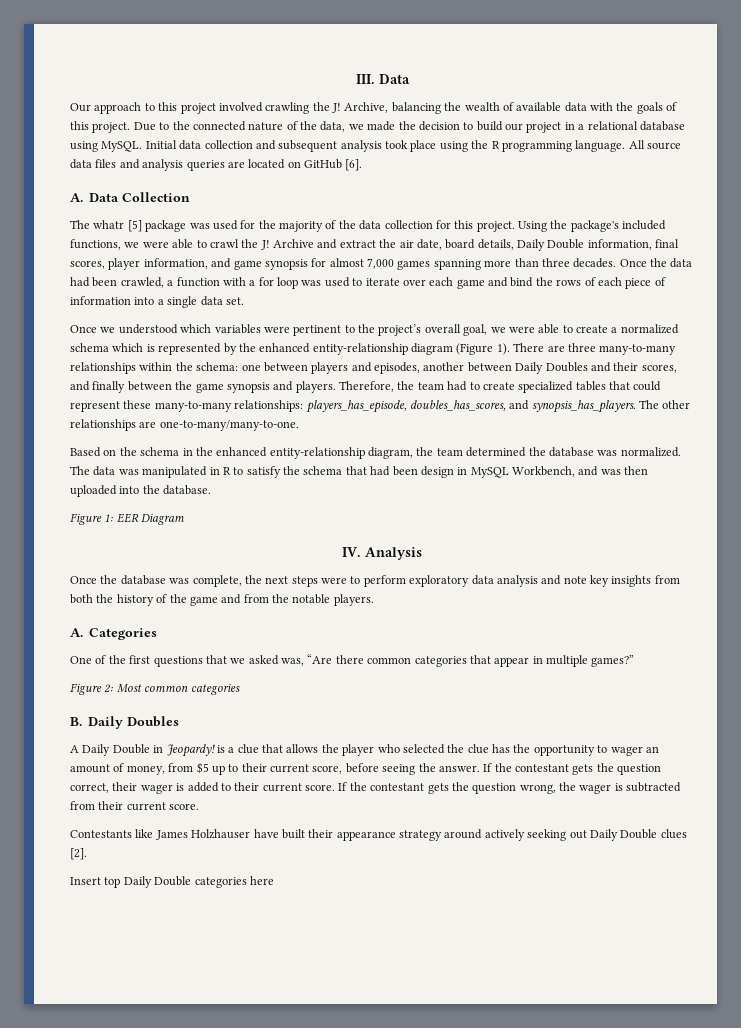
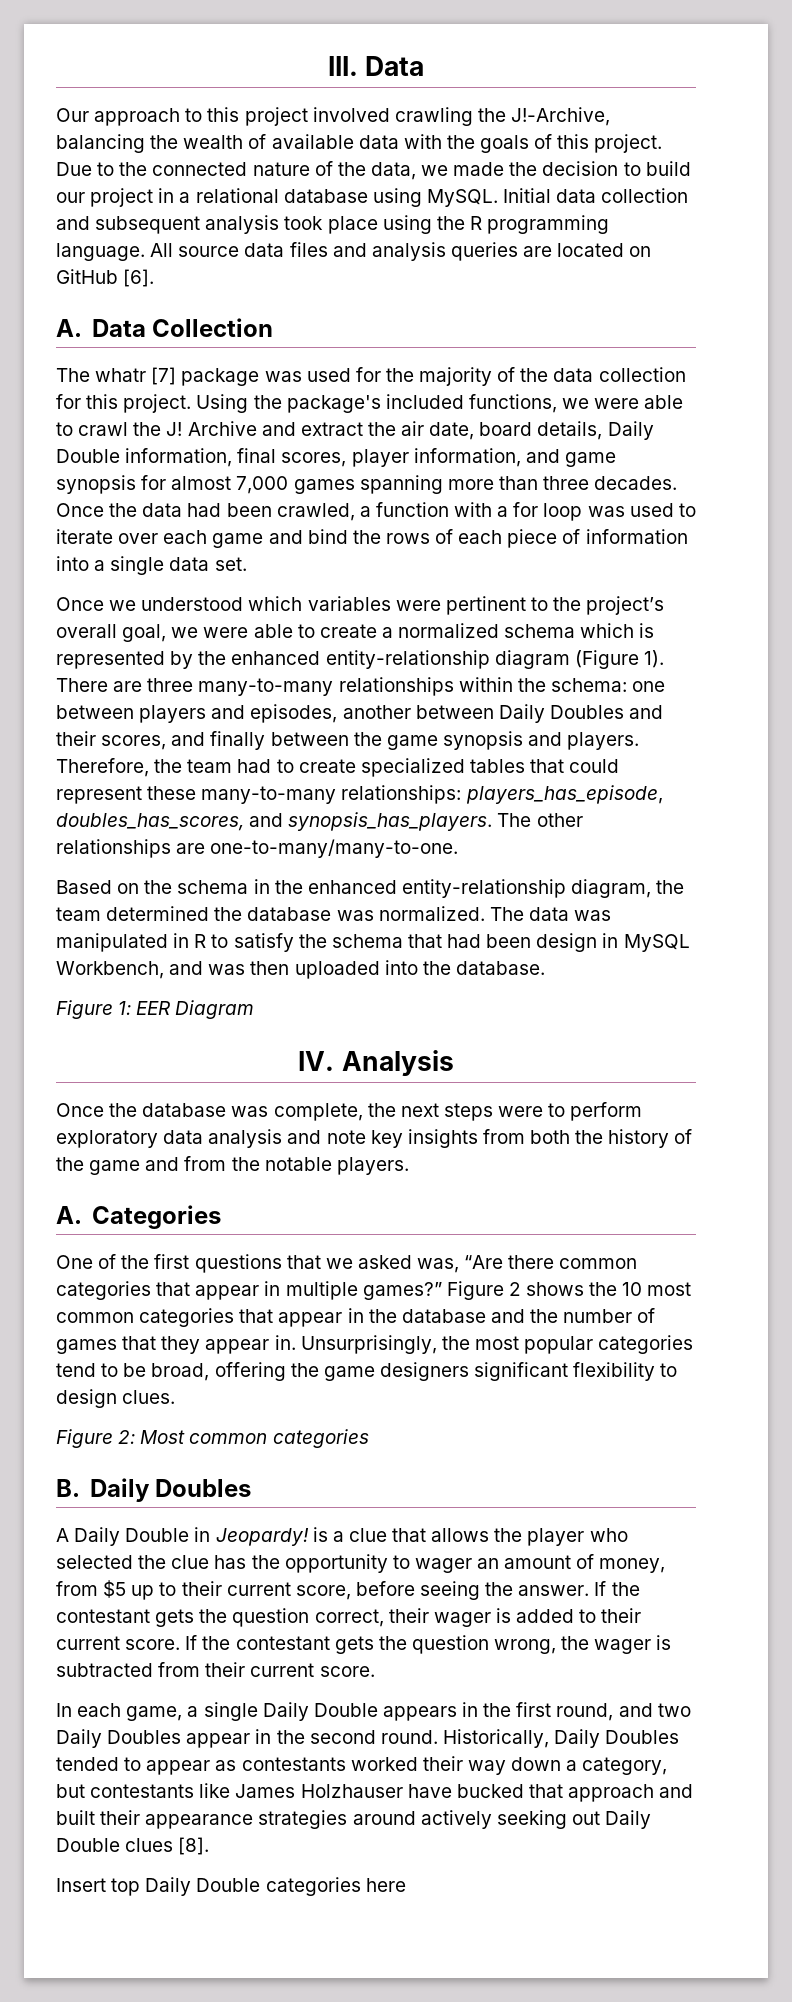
[332,102,389,113] J! Archive, -> [511,107,611,126] J!-Archive,
[127,220,142,232] [5] -> [151,367,177,385] [7]
(635, 661) none -> [446,1281,692,1300] [56,1308,656,1327] [56,1335,694,1354] [56,1362,678,1381] [56,1389,176,1408] Figure 2 shows the 10 most common categories that appear in the database and the number of games that they appear in. Unsurprisingly, the most popular categories tend to be broad, offering the game designers significant flexibility to design clues.
[70,829,279,840] Contestants like James Holzhauser have -> [56,1702,691,1721] [56,1729,680,1748] [56,1756,668,1775] [56,1783,694,1802] In each game, a single Daily Double appears in the first round, and two Daily Doubles appear in the second round. Historically, Daily Doubles tended to appear as contestants worked their way down a category, but contestants like James Holzhauser have bucked that approach and
[399,830,442,841] strategy -> [258,1810,348,1829] strategies
[70,848,87,860] [2]. -> [178,1837,210,1855] [8].

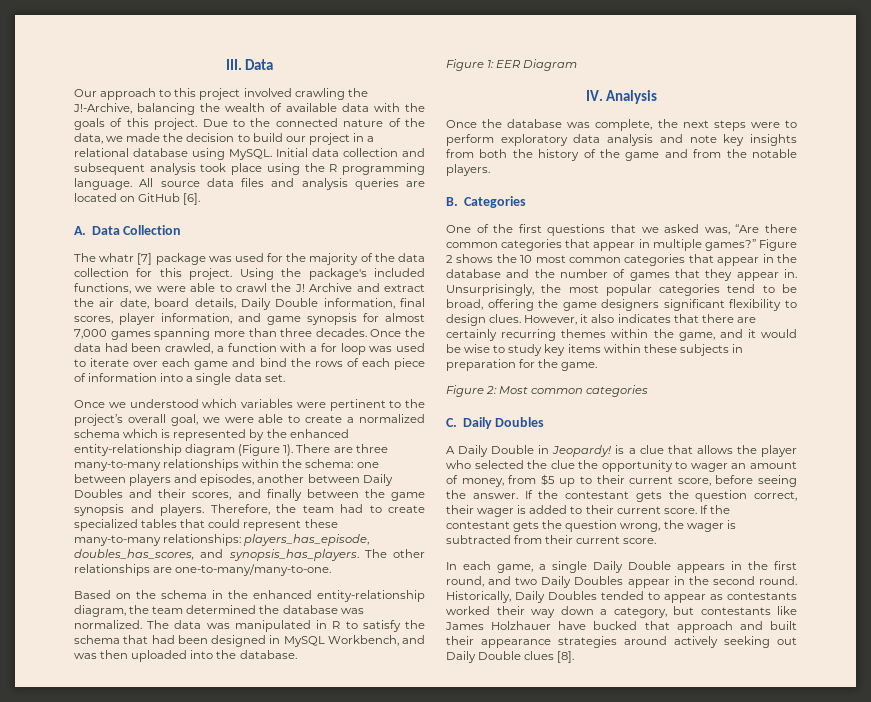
[536,933,598,952] design -> [211,635,266,647] designed
[56,1206,82,1224] A. -> [446,197,458,206] B.
(176, 1397) none -> [524,314,756,325] [446,329,797,341] [446,344,743,356] [446,359,598,371] However, it also indicates that there are certainly recurring themes within the game, and it would be wise to study key items within these subjects in preparation for the game.
[56,1479,80,1497] B. -> [446,418,457,427] C.
[214,1555,247,1569] has -> (575, 464) none
[300,1784,403,1798] Holzhauser -> [491,621,552,630] Holzhauer
[56,1877,406,1896] // Insert top Daily Double categories here -> (575, 657) none

